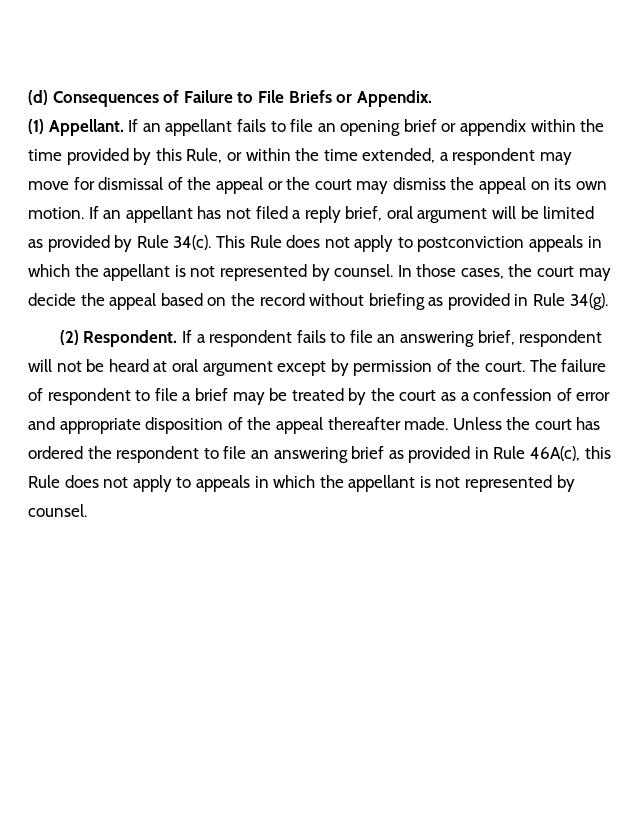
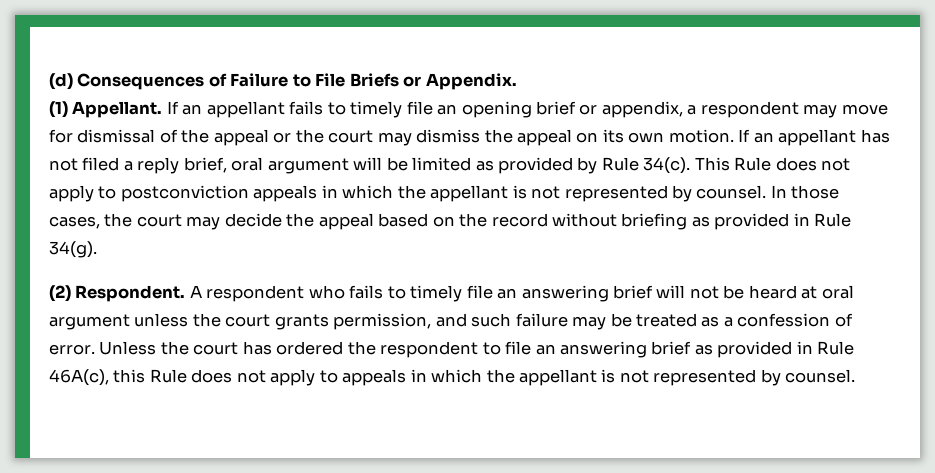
(286, 126) none -> [350,101,403,118] timely
[460,119,605,136] [28,148,436,165] appendix within the time provided by this Rule, or within the time extended, -> [601,101,683,118] appendix,
[181,330,603,347] If a respondent fails to file an answering brief, respondent -> [189,285,654,302] A respondent who fails to timely file an answering brief
[277,359,607,376] [28,388,611,405] [28,417,449,434] except by permission of the court. The failure of respondent to file a brief may be treated by the court as a confession of error and appropriate disposition of the appeal thereafter made. -> [134,313,853,330] [49,344,95,355] unless the court grants permission, and such failure may be treated as a confession of error.

